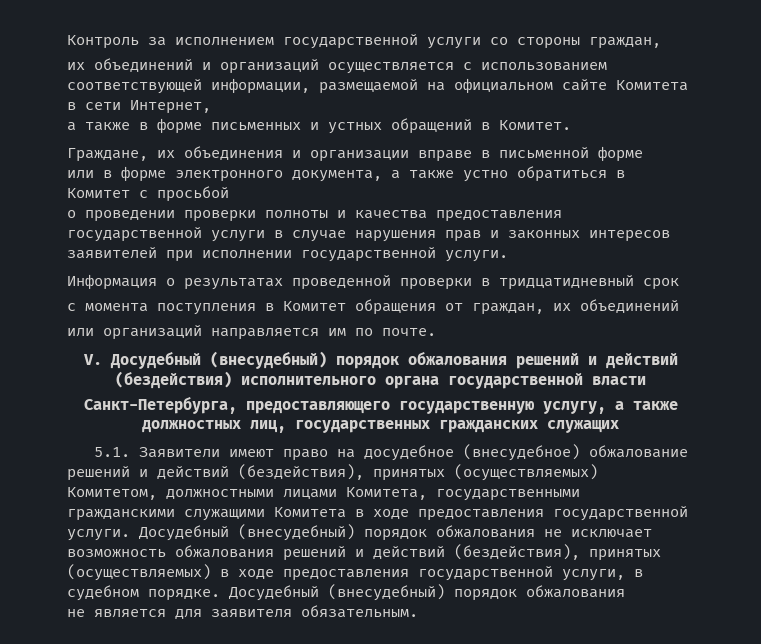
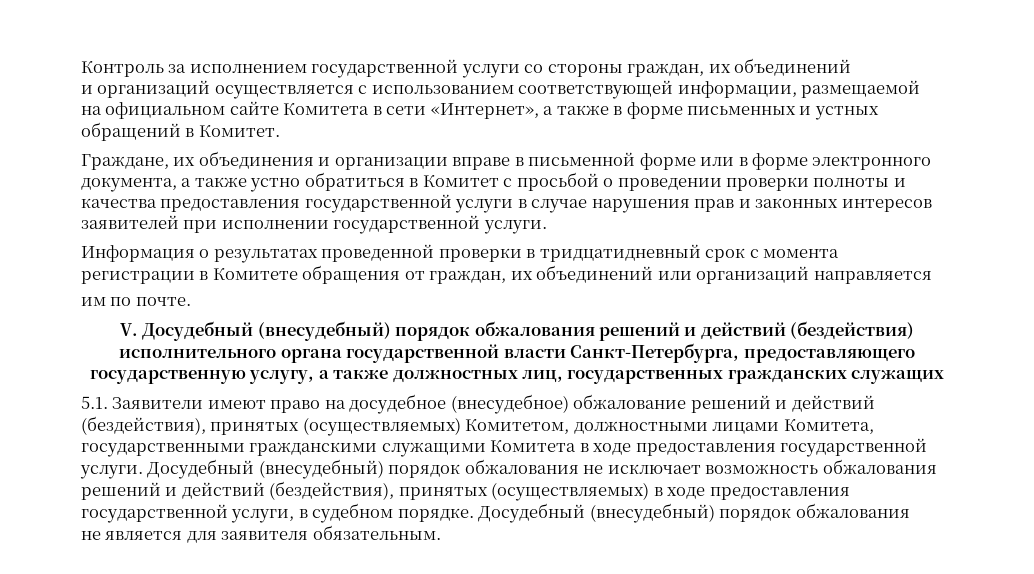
[67,58,193,72] // их объединений -> [708,58,852,76] их объединений //
(418, 86) none -> (921, 89) //
[130,100,211,114] Интернет, // -> [430,103,539,119] «Интернет»,
(643, 154) // -> (696, 161) none
(229, 194) // -> (599, 181) none
(679, 284) // -> (746, 255) none
[157,301,346,315] поступления в Комитет -> [81,268,298,284] регистрации в Комитете
(679, 306) // -> (654, 274) none
(319, 334) none -> (932, 277) //
(646, 381) // -> (566, 353) none

